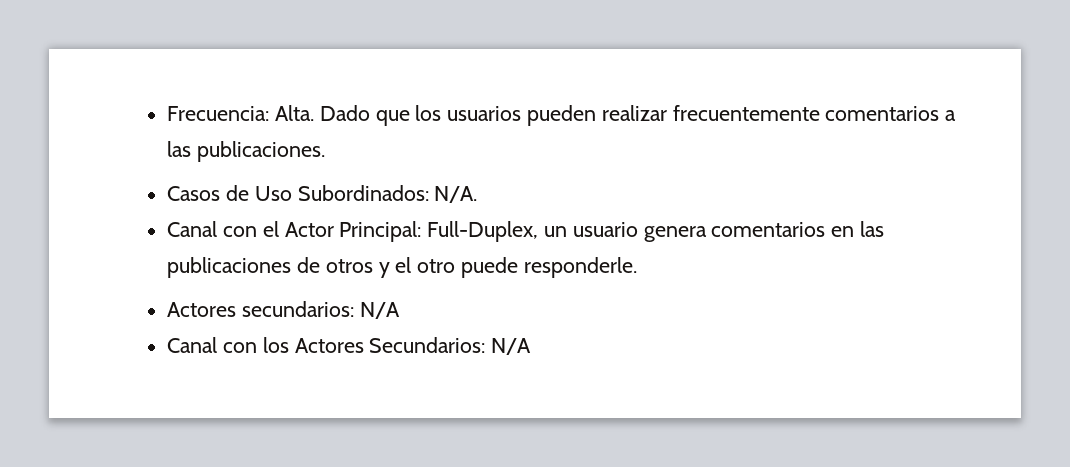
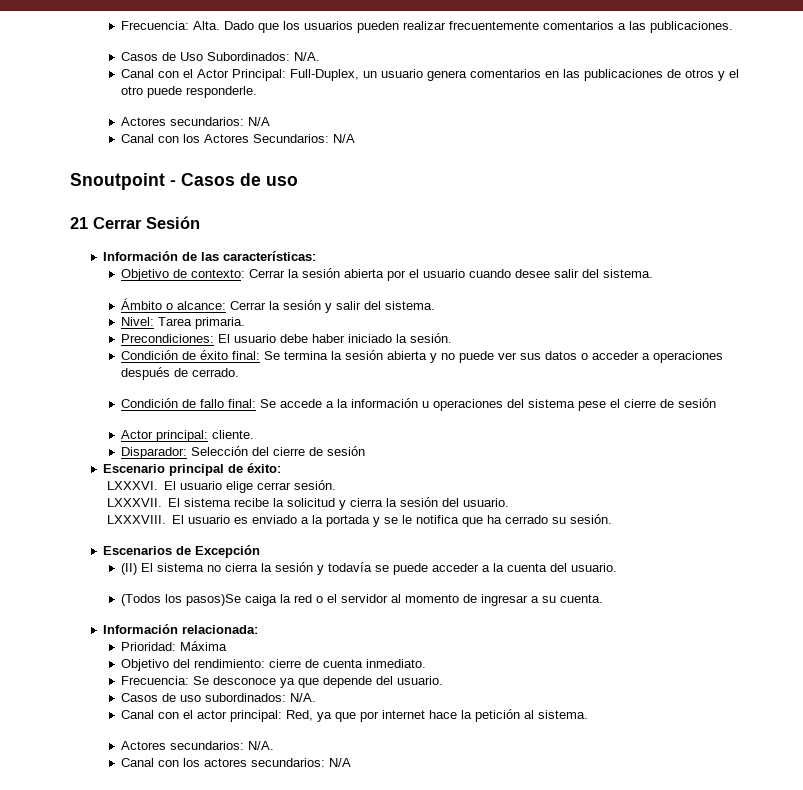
(532, 346) none -> [70,173,298,190] [70,216,200,229] [102,251,316,261] [120,268,653,281] [120,298,435,313] [120,317,245,329] [120,333,452,343] [120,350,723,363] [120,367,239,380] [120,398,716,411] [120,430,254,442] [120,446,365,459] [102,463,281,476] [106,480,337,493] [106,497,510,510] [106,514,613,527] [102,545,260,558] [120,562,617,575] [120,594,603,606] [102,624,258,634] [120,641,227,651] [120,659,426,671] [120,676,443,688] [120,693,316,702] [120,709,588,722] [120,741,274,750] [120,758,351,767] // Snoutpoint - Casos de uso // 21 Cerrar Sesión // Información de las características: // Objetivo de contexto: Cerrar la sesión abierta por el usuario cuando desee salir del sistema. // Ámbito o alcance: Cerrar la sesión y salir del sistema. // Nivel: Tarea primaria. // Precondiciones: El usuario debe haber iniciado la sesión. // Condición de éxito final: Se termina la sesión abierta y no puede ver sus datos o acceder a operaciones después de cerrado. // Condición de fallo final: Se accede a la información u operaciones del sistema pese el cierre de sesión // Actor principal: cliente. // Disparador: Selección del cierre de sesión // Escenario principal de éxito: // LXXXVI. El usuario elige cerrar sesión. // LXXXVII. El sistema recibe la solicitud y cierra la sesión del usuario. // LXXXVIII. El usuario es enviado a la portada y se le notifica que ha cerrado su sesión. // Escenarios de Excepción // (II) El sistema no cierra la sesión y todavía se puede acceder a la cuenta del usuario. // (Todos los pasos)Se caiga la red o el servidor al momento de ingresar a su cuenta. // Información relacionada: // Prioridad: Máxima // Objetivo del rendimiento: cierre de cuenta inmediato. // Frecuencia: Se desconoce ya que depende del usuario. // Casos de uso subordinados: N/A. // Canal con el actor principal: Red, ya que por internet hace la petición al sistema. // Actores secundarios: N/A. // Canal con los actores secundarios: N/A

